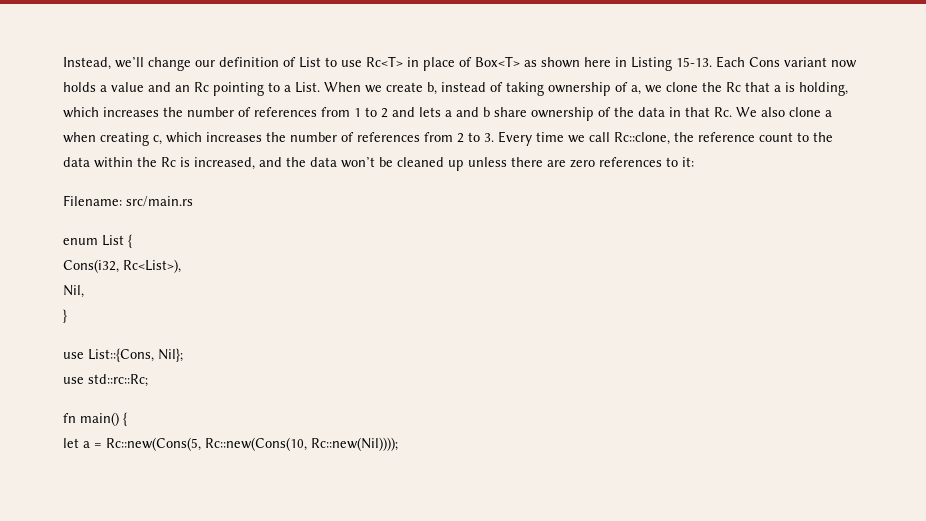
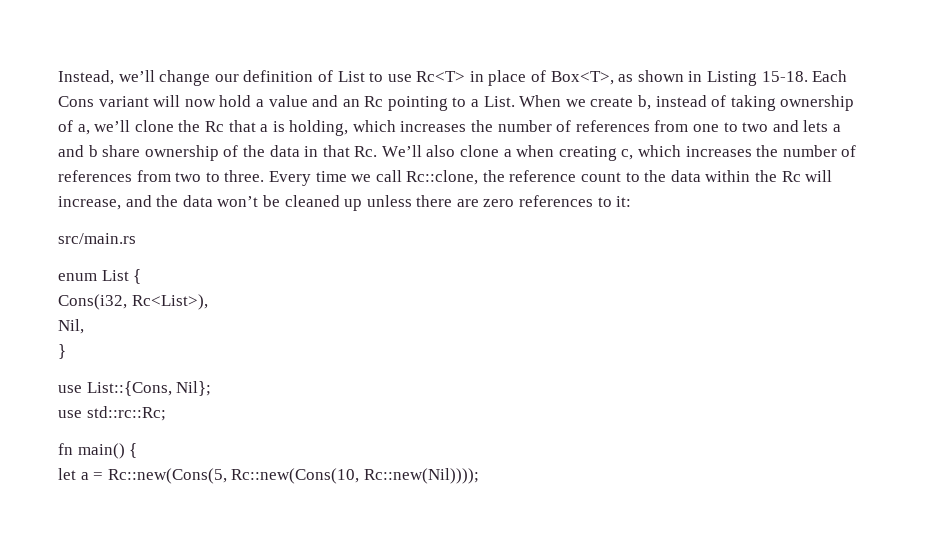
[475,56,520,67] Box<T> -> [550,71,614,85] Box<T>,
[584,57,611,67] here -> (684, 76) none
[676,57,712,67] 15-13. -> [761,71,808,82] 15-18.
[831,60,857,68] [63,82,96,92] now holds -> [153,95,252,107] will now hold
[645,85,662,93] we -> [94,120,131,132] we’ll
[354,107,388,118] 1 to 2 -> [693,122,769,132] one to two
[736,107,757,117] We -> [381,145,422,157] We’ll
[457,132,494,143] 2 to 3. -> [175,170,265,182] two to three.
[180,157,255,170] is increased, -> [805,170,833,182] [58,196,121,210] will increase,
[63,195,122,206] Filename: -> (632, 201) none

